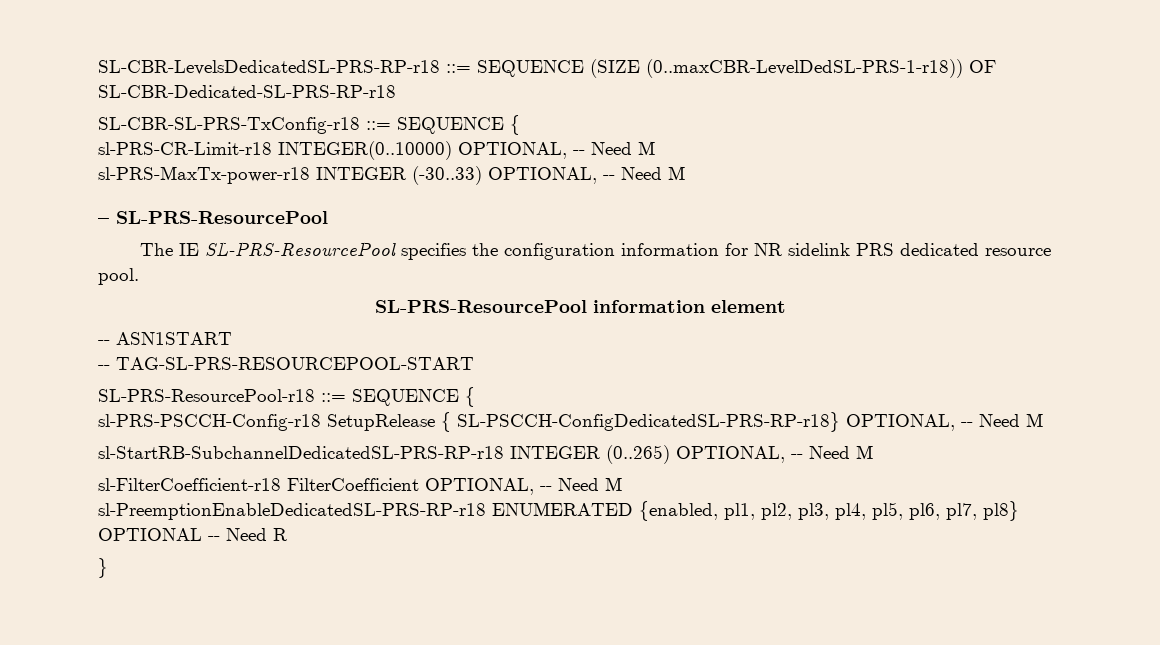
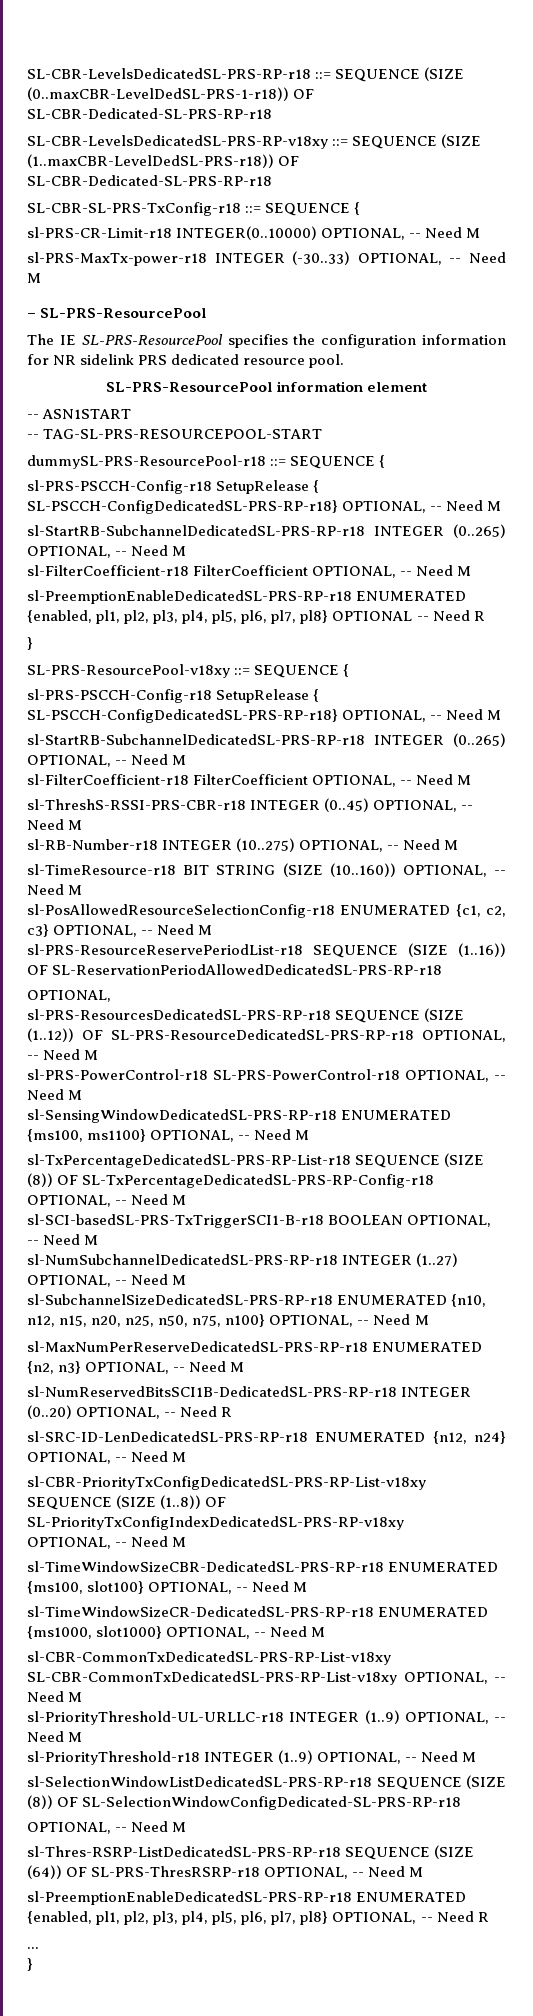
(396, 91) none -> [27,134,482,149] [27,154,300,168] [27,175,272,186] // SL-CBR-LevelsDedicatedSL-PRS-RP-v18xy ::= SEQUENCE (SIZE (1..maxCBR-LevelDedSL-PRS-r18)) OF SL-CBR-Dedicated-SL-PRS-RP-r18
[98,389,315,402] SL-PRS-ResourcePool-r18 -> [27,455,266,469] dummySL-PRS-ResourcePool-r18
(108, 568) none -> [27,664,350,678] [27,689,320,703] [27,709,502,723] [27,733,506,747] [27,754,187,767] [27,774,472,787] [27,798,474,812] [27,819,83,830] [27,838,459,852] [27,863,507,877] [27,884,83,895] [27,904,506,918] [27,924,213,937] [27,943,506,958] [27,964,443,975] [27,990,111,1002] [27,1008,465,1023] [27,1028,506,1042] [27,1049,99,1060] [27,1069,506,1082] [27,1089,83,1100] [27,1109,452,1123] [27,1129,310,1142] [27,1153,485,1168] [27,1173,435,1188] [27,1194,187,1207] [27,1214,492,1228] [27,1234,99,1245] [27,1253,459,1267] [27,1274,187,1287] [27,1294,487,1307] [27,1314,429,1327] [27,1341,483,1352] [27,1361,245,1374] [27,1386,472,1397] [27,1405,233,1419] [27,1431,506,1444] [27,1451,187,1464] [27,1476,426,1490] [27,1495,227,1510] [27,1516,404,1530] [27,1536,187,1549] [27,1561,499,1572] [27,1581,308,1594] [27,1606,489,1617] [27,1626,326,1639] [27,1651,391,1665] [27,1671,506,1685] [27,1691,83,1702] [27,1710,506,1725] [27,1731,83,1742] [27,1750,477,1765] [27,1775,506,1790] [27,1795,462,1810] [27,1821,187,1834] [27,1845,475,1860] [27,1865,424,1879] [27,1891,467,1905] [27,1911,489,1925] [27,1947,39,1949] [27,1958,33,1971] // SL-PRS-ResourcePool-v18xy ::= SEQUENCE { // sl-PRS-PSCCH-Config-r18 SetupRelease { SL-PSCCH-ConfigDedicatedSL-PRS-RP-r18} OPTIONAL, -- Need M // sl-StartRB-SubchannelDedicatedSL-PRS-RP-r18 INTEGER (0..265) OPTIONAL, -- Need M // sl-FilterCoefficient-r18 FilterCoefficient OPTIONAL, -- Need M // sl-ThreshS-RSSI-PRS-CBR-r18 INTEGER (0..45) OPTIONAL, -- Need M // sl-RB-Number-r18 INTEGER (10..275) OPTIONAL, -- Need M // sl-TimeResource-r18 BIT STRING (SIZE (10..160)) OPTIONAL, -- Need M // sl-PosAllowedResourceSelectionConfig-r18 ENUMERATED {c1, c2, c3} OPTIONAL, -- Need M // sl-PRS-ResourceReservePeriodList-r18 SEQUENCE (SIZE (1..16)) OF SL-ReservationPeriodAllowedDedicatedSL-PRS-RP-r18 // OPTIONAL, // sl-PRS-ResourcesDedicatedSL-PRS-RP-r18 SEQUENCE (SIZE (1..12)) OF SL-PRS-ResourceDedicatedSL-PRS-RP-r18 OPTIONAL, -- Need M // sl-PRS-PowerControl-r18 SL-PRS-PowerControl-r18 OPTIONAL, -- Need M // sl-SensingWindowDedicatedSL-PRS-RP-r18 ENUMERATED {ms100, ms1100} OPTIONAL, -- Need M // sl-TxPercentageDedicatedSL-PRS-RP-List-r18 SEQUENCE (SIZE (8)) OF SL-TxPercentageDedicatedSL-PRS-RP-Config-r18 OPTIONAL, -- Need M // sl-SCI-basedSL-PRS-TxTriggerSCI1-B-r18 BOOLEAN OPTIONAL, -- Need M // sl-NumSubchannelDedicatedSL-PRS-RP-r18 INTEGER (1..27) OPTIONAL, -- Need M // sl-SubchannelSizeDedicatedSL-PRS-RP-r18 ENUMERATED {n10, n12, n15, n20, n25, n50, n75, n100} OPTIONAL, -- Need M // sl-MaxNumPerReserveDedicatedSL-PRS-RP-r18 ENUMERATED {n2, n3} OPTIONAL, -- Need M // sl-NumReservedBitsSCI1B-DedicatedSL-PRS-RP-r18 INTEGER (0..20) OPTIONAL, -- Need R // sl-SRC-ID-LenDedicatedSL-PRS-RP-r18 ENUMERATED {n12, n24} OPTIONAL, -- Need M // sl-CBR-PriorityTxConfigDedicatedSL-PRS-RP-List-v18xy SEQUENCE (SIZE (1..8)) OF SL-PriorityTxConfigIndexDedicatedSL-PRS-RP-v18xy // OPTIONAL, -- Need M // sl-TimeWindowSizeCBR-DedicatedSL-PRS-RP-r18 ENUMERATED {ms100, slot100} OPTIONAL, -- Need M // sl-TimeWindowSizeCR-DedicatedSL-PRS-RP-r18 ENUMERATED {ms1000, slot1000} OPTIONAL, -- Need M // sl-CBR-CommonTxDedicatedSL-PRS-RP-List-v18xy SL-CBR-CommonTxDedicatedSL-PRS-RP-List-v18xy OPTIONAL, -- Need M // sl-PriorityThreshold-UL-URLLC-r18 INTEGER (1..9) OPTIONAL, -- Need M // sl-PriorityThreshold-r18 INTEGER (1..9) OPTIONAL, -- Need M // sl-SelectionWindowListDedicatedSL-PRS-RP-r18 SEQUENCE (SIZE (8)) OF SL-SelectionWindowConfigDedicated-SL-PRS-RP-r18 // OPTIONAL, -- Need M // sl-Thres-RSRP-ListDedicatedSL-PRS-RP-r18 SEQUENCE (SIZE (64)) OF SL-PRS-ThresRSRP-r18 OPTIONAL, -- Need M // sl-PreemptionEnableDedicatedSL-PRS-RP-r18 ENUMERATED {enabled, pl1, pl2, pl3, pl4, pl5, pl6, pl7, pl8} OPTIONAL, -- Need R // ... // }

